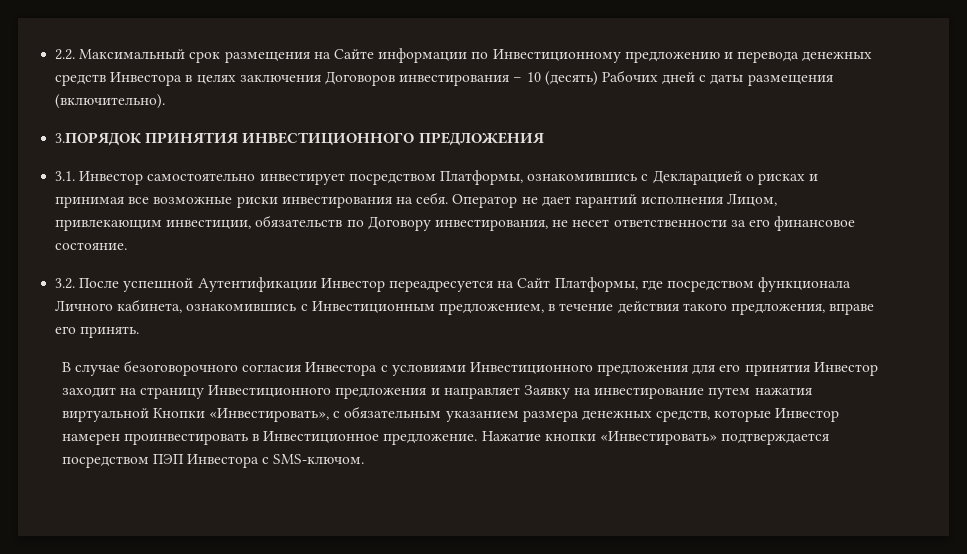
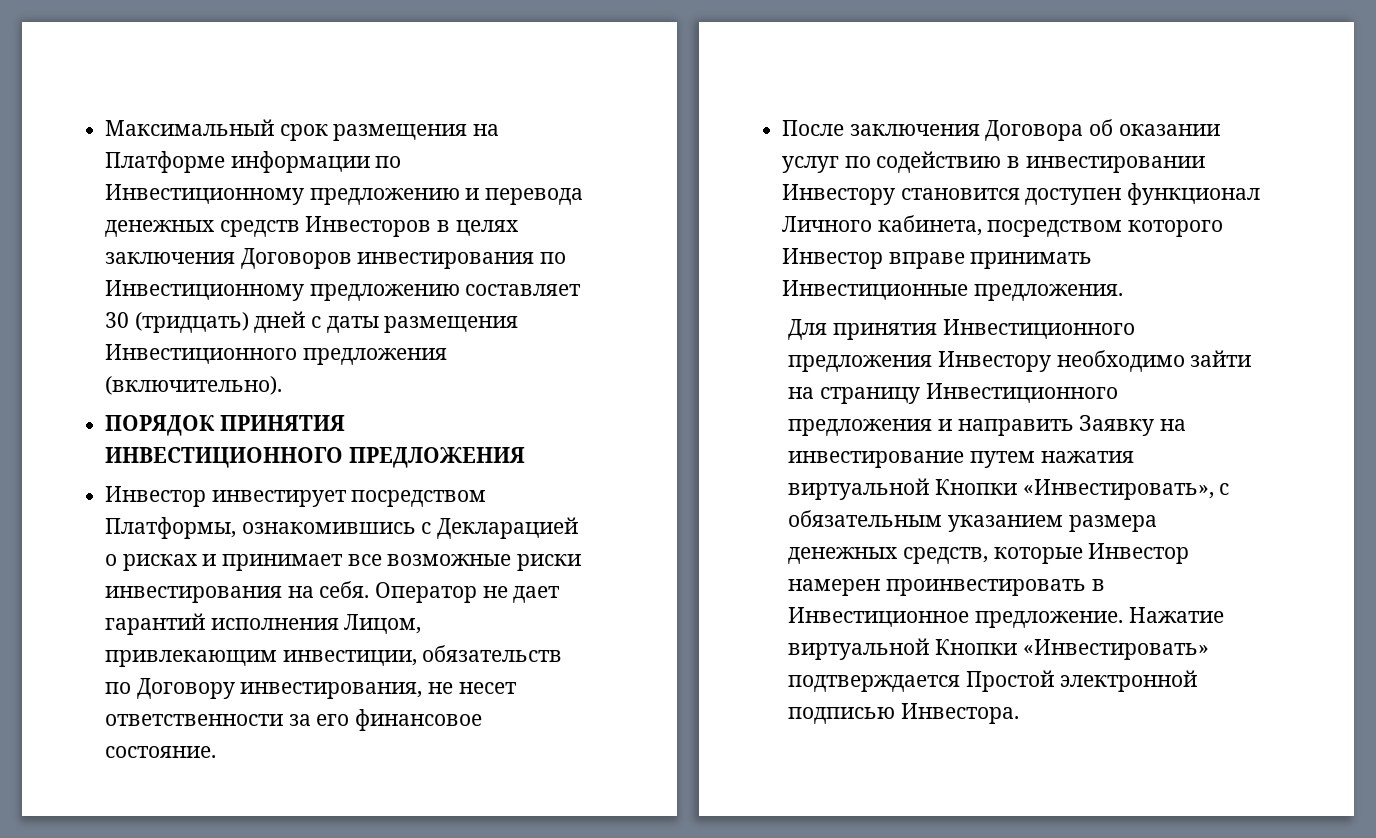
[55,49,76,60] 2.2. -> (105, 127) none
[333,49,374,59] Сайте -> [105,151,226,173] Платформе
[110,72,183,86] Инвестора -> [305,216,432,237] Инвесторов
[513,70,658,86] – 10 (десять) Рабочих -> [540,252,567,264] [105,280,582,301] [105,312,249,333] по Инвестиционному предложению составляет 30 (тридцать)
(833, 80) none -> [105,344,447,365] Инвестиционного предложения
[55,132,143,146] 3.ПОРЯДОК -> [105,415,216,436] ПОРЯДОК
[55,171,256,185] 3.1. Инвестор самостоятельно -> [105,486,207,507] Инвестор
[55,196,125,208] принимая -> [222,554,344,571] принимает
[55,277,852,292] [55,299,875,315] [55,326,140,338] [61,360,878,376] [61,387,116,398] 3.2. После успешной Аутентификации Инвестор переадресуется на Сайт Платформы, где посредством функционала Личного кабинета, ознакомившись с Инвестиционным предложением, в течение действия такого предложения, вправе его принять. // В случае безоговорочного согласия Инвестора с условиями Инвестиционного предложения для его принятия Инвестор заходит -> [782,119,1220,141] [782,151,1205,173] [782,183,1261,205] [782,215,1224,237] [782,248,1093,269] [782,280,1123,301] [788,319,1135,340] [788,350,1252,372] После заключения Договора об оказании услуг по содействию в инвестировании Инвестору становится доступен функционал Личного кабинета, посредством которого Инвестор вправе принимать Инвестиционные предложения. // Для принятия Инвестиционного предложения Инвестору необходимо зайти
[443,387,520,399] направляет -> [957,419,1074,436] направить
[544,431,830,445] [61,454,365,468] кнопки «Инвестировать» подтверждается посредством ПЭП Инвестора с SMS-ключом. -> [788,638,1209,660] [788,670,1197,692] [788,703,1019,724] виртуальной Кнопки «Инвестировать» подтверждается Простой электронной подписью Инвестора.

